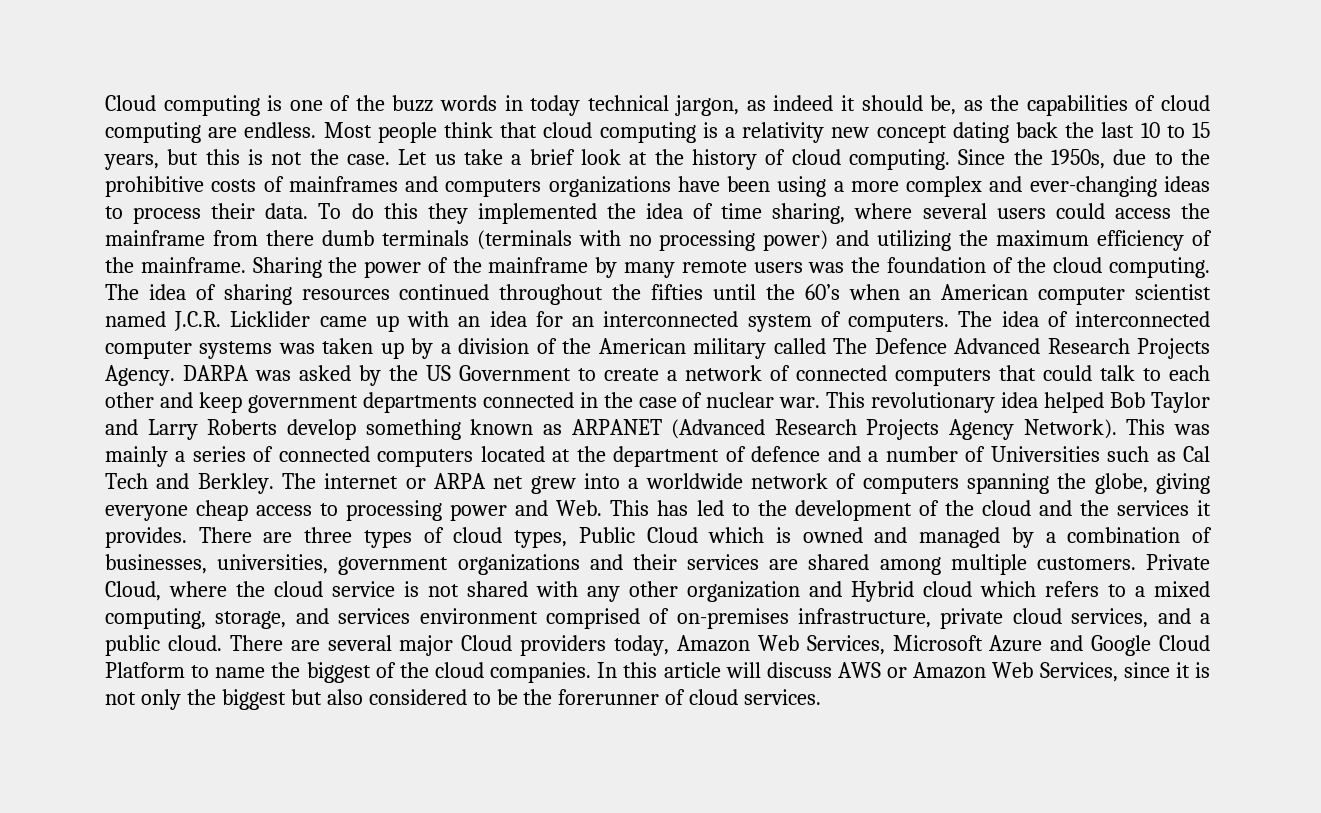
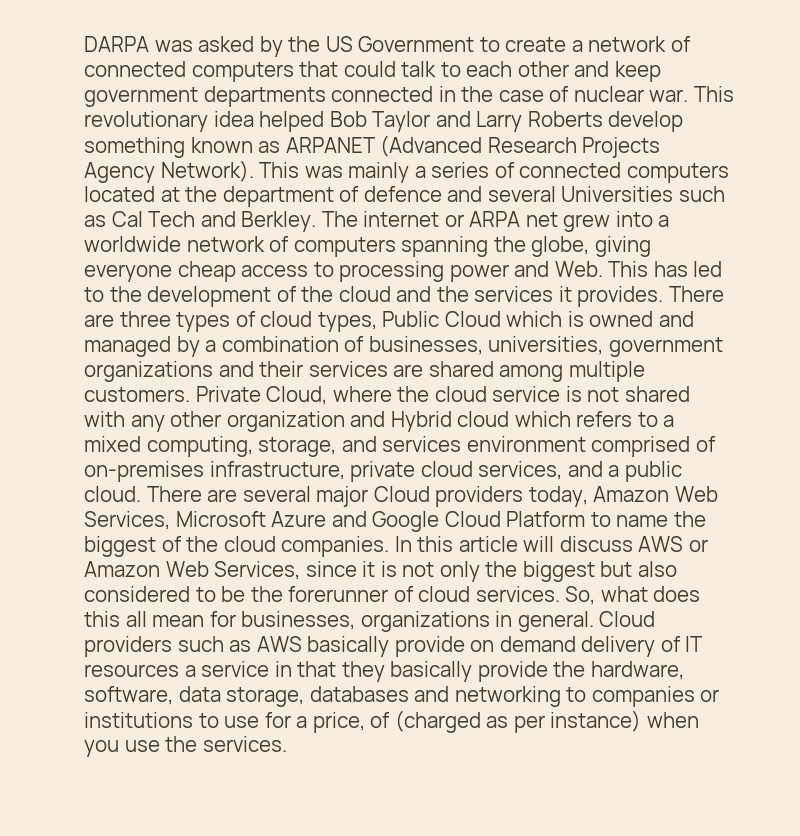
[105,95,1210,116] [105,122,1211,143] [104,149,1211,170] [105,176,1210,197] [105,203,1211,224] [105,230,1213,251] [105,257,1211,278] [105,284,1211,305] [105,311,1211,332] [105,338,1211,359] [105,365,175,386] Cloud computing is one of the buzz words in today technical jargon, as indeed it should be, as the capabilities of cloud computing are endless. Most people think that cloud computing is a relativity new concept dating back the last 10 to 15 years, but this is not the case. Let us take a brief look at the history of cloud computing. Since the 1950s, due to the prohibitive costs of mainframes and computers organizations have been using a more complex and ever-changing ideas to process their data. To do this they implemented the idea of time sharing, where several users could access the mainframe from there dumb terminals (terminals with no processing power) and utilizing the maximum efficiency of the mainframe. Sharing the power of the mainframe by many remote users was the foundation of the cloud computing. The idea of sharing resources continued throughout the fifties until the 60’s when an American computer scientist named J.C.R. Licklider came up with an idea for an interconnected system of computers. The idea of interconnected computer systems was taken up by a division of the American military called The Defence Advanced Research Projects Agency. -> (84, 44) none
[868,446,986,462] a number of -> [487,186,556,202] several
(822, 697) none -> [565,586,701,605] [84,611,656,632] [84,636,704,657] [84,661,684,682] [84,686,720,707] [84,710,699,733] [84,736,287,757] So, what does this all mean for businesses, organizations in general. Cloud providers such as AWS basically provide on demand delivery of IT resources a service in that they basically provide the hardware, software, data storage, databases and networking to companies or institutions to use for a price, of (charged as per instance) when you use the services.

